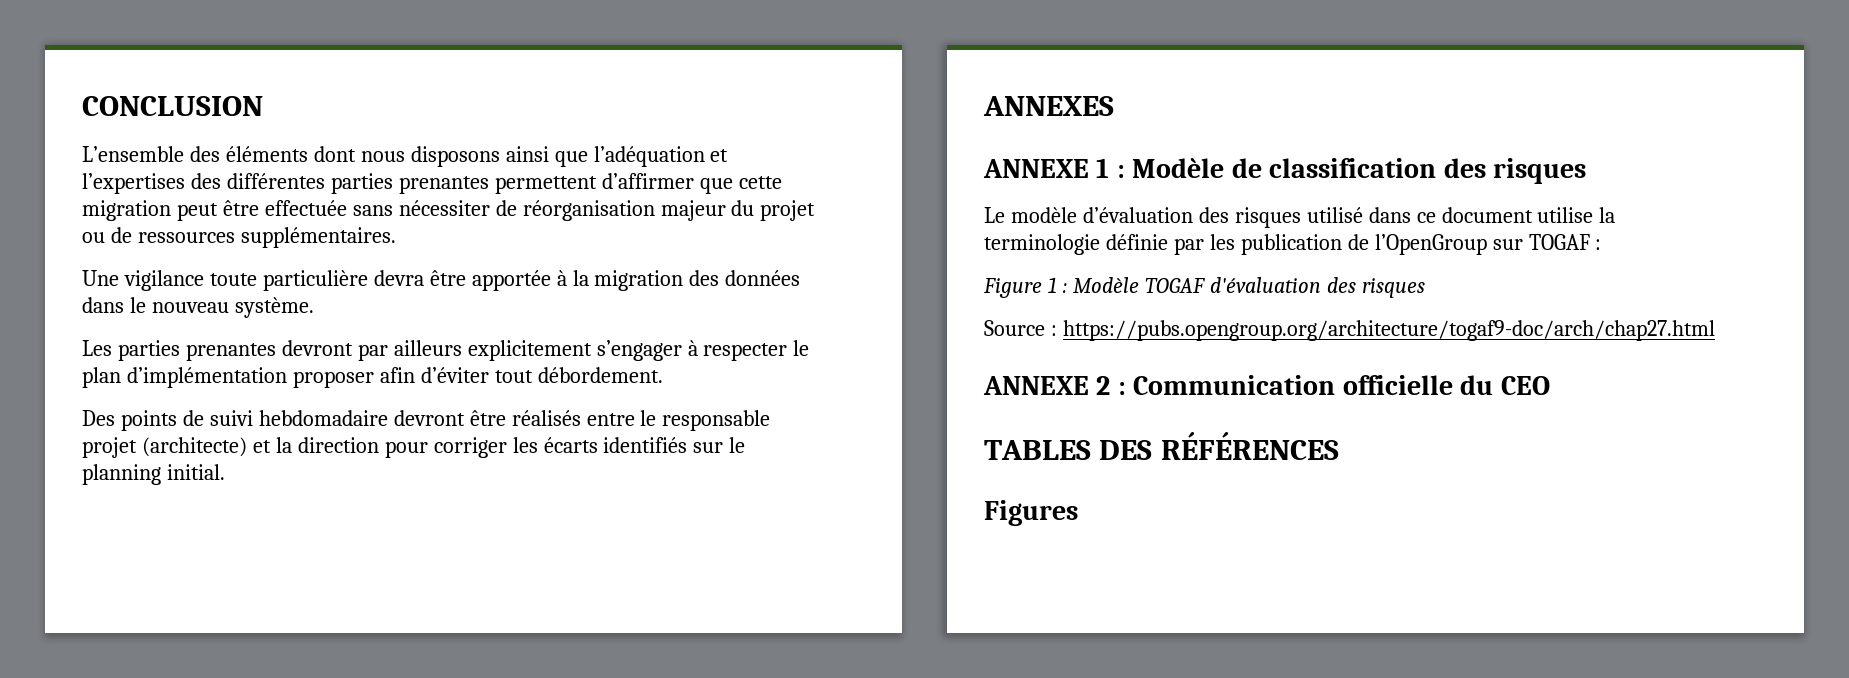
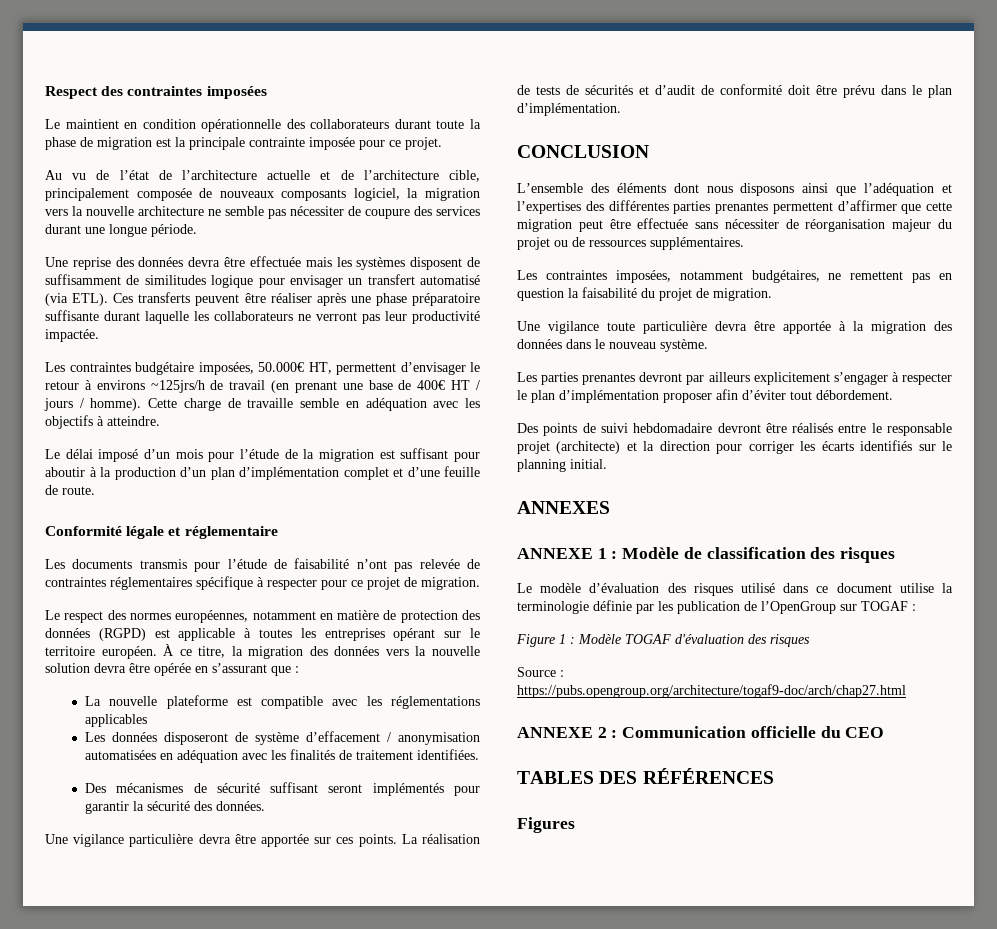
(82, 106) none -> [45,86,267,99] [45,119,481,132] [45,137,442,150] [45,170,480,182] [45,188,480,201] [45,206,480,219] [45,224,197,237] [45,256,480,270] [45,274,480,288] [45,292,481,306] [45,310,480,324] [45,329,99,342] [45,362,480,375] [45,380,481,393] [44,398,481,411] [45,415,160,429] [45,448,481,462] [45,466,480,480] [45,485,95,495] [45,526,278,539] [45,558,480,572] [45,576,480,590] [45,610,481,623] [45,628,481,641] [45,644,481,659] [45,663,299,676] [84,695,481,709] [84,714,147,727] [84,731,480,745] [84,749,479,763] [84,782,481,796] [84,801,265,814] [45,834,480,847] [517,84,952,98] [517,103,621,116] Respect des contraintes imposées // Le maintient en condition opérationnelle des collaborateurs durant toute la phase de migration est la principale contrainte imposée pour ce projet. // Au vu de l’état de l’architecture actuelle et de l’architecture cible, principalement composée de nouveaux composants logiciel, la migration vers la nouvelle architecture ne semble pas nécessiter de coupure des services durant une longue période. // Une reprise des données devra être effectuée mais les systèmes disposent de suffisamment de similitudes logique pour envisager un transfert automatisé (via ETL). Ces transferts peuvent être réaliser après une phase préparatoire suffisante durant laquelle les collaborateurs ne verront pas leur productivité impactée. // Les contraintes budgétaire imposées, 50.000€ HT, permettent d’envisager le retour à environs ~125jrs/h de travail (en prenant une base de 400€ HT / jours / homme). Cette charge de travaille semble en adéquation avec les objectifs à atteindre. // Le délai imposé d’un mois pour l’étude de la migration est suffisant pour aboutir à la production d’un plan d’implémentation complet et d’une feuille de route. // Conformité légale et réglementaire // Les documents transmis pour l’étude de faisabilité n’ont pas relevée de contraintes réglementaires spécifique à respecter pour ce projet de migration. // Le respect des normes européennes, notamment en matière de protection des données (RGPD) est applicable à toutes les entreprises opérant sur le territoire européen. À ce titre, la migration des données vers la nouvelle solution devra être opérée en s’assurant que : // La nouvelle plateforme est compatible avec les réglementations applicables // Les données disposeront de système d’effacement / anonymisation automatisées en adéquation avec les finalités de traitement identifiées. // Des mécanismes de sécurité suffisant seront implémentés pour garantir la sécurité des données. // Une vigilance particulière devra être apportée sur ces points. La réalisation de tests de sécurités et d’audit de conformité doit être prévu dans le plan d’implémentation. //
(396, 237) none -> [517,270,952,283] [517,287,772,301] // Les contraintes imposées, notamment budgétaires, ne remettent pas en question la faisabilité du projet de migration.

